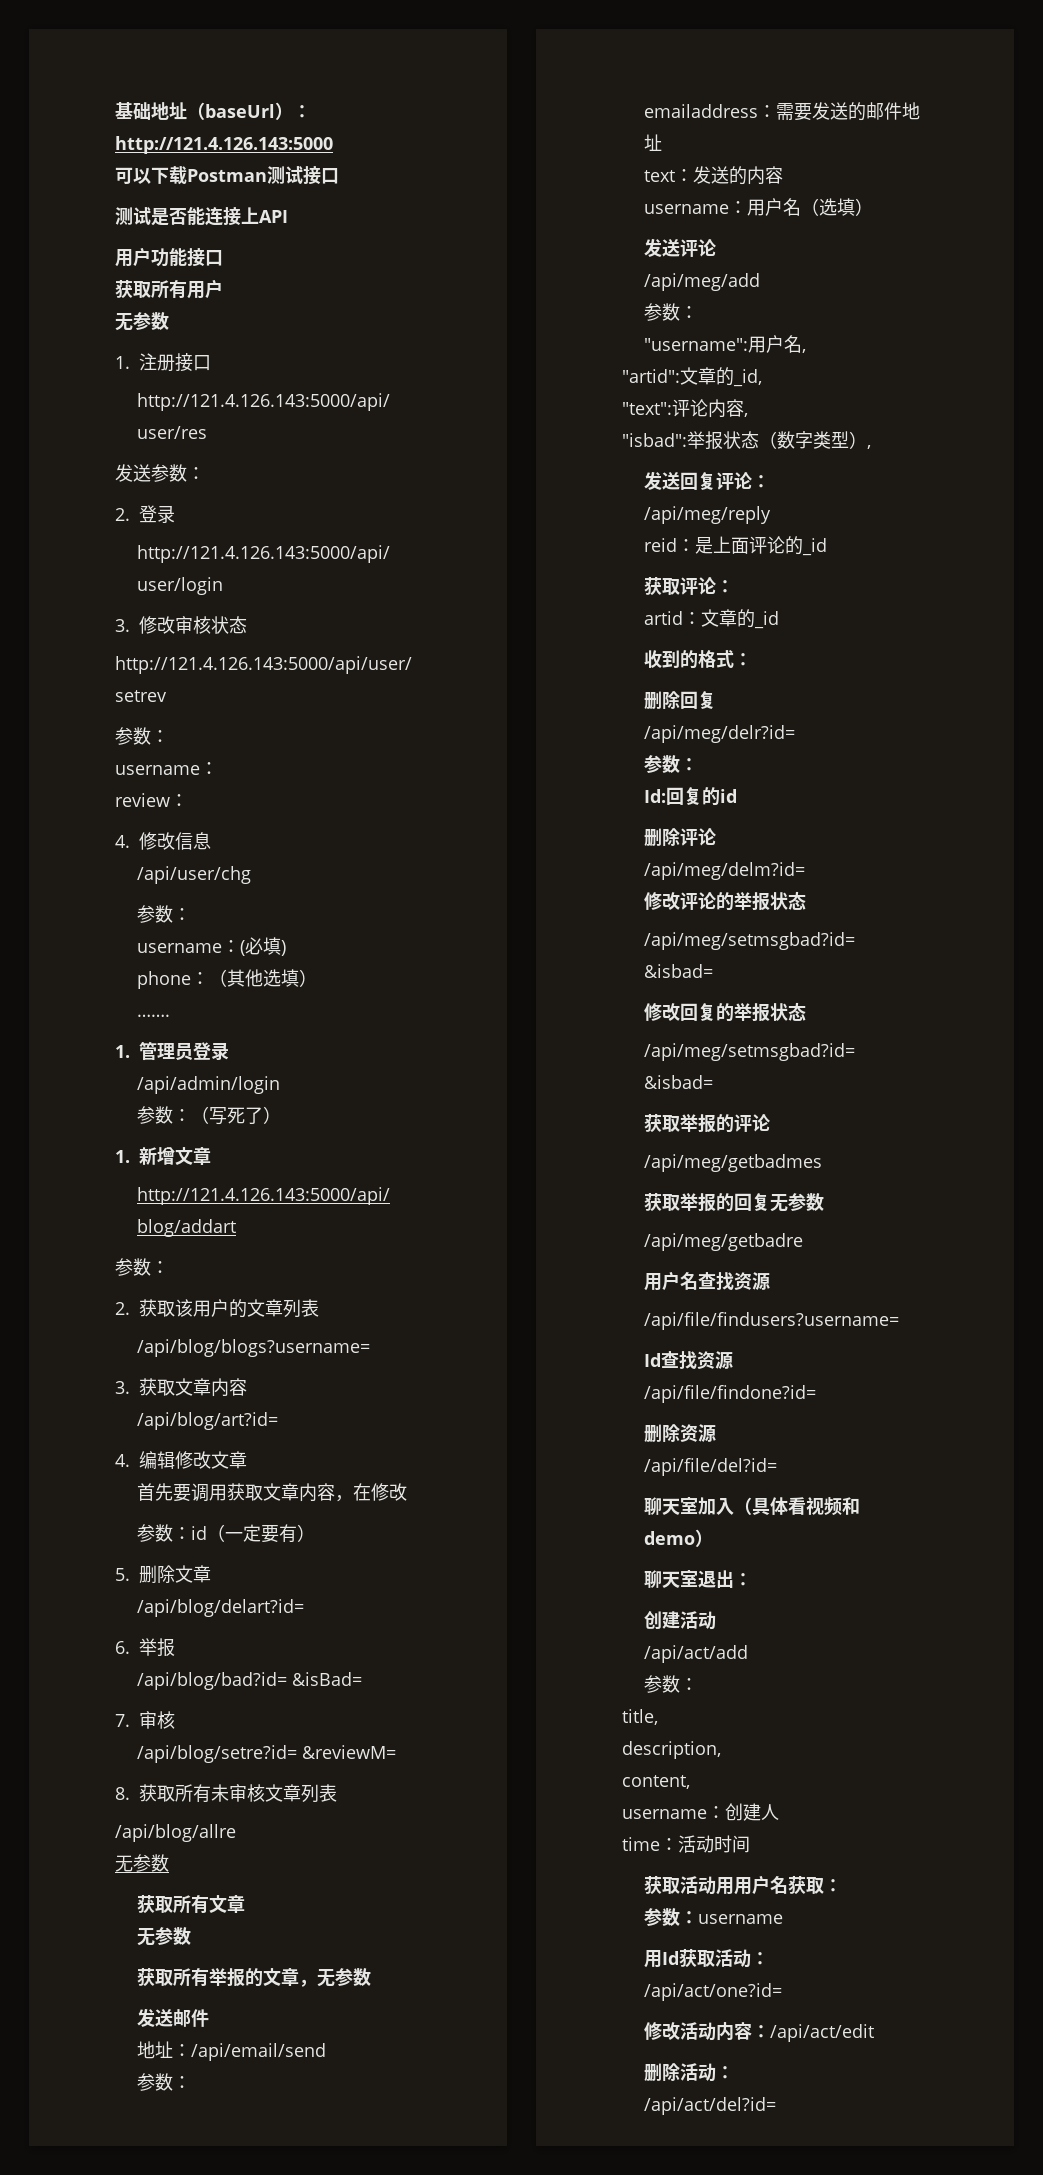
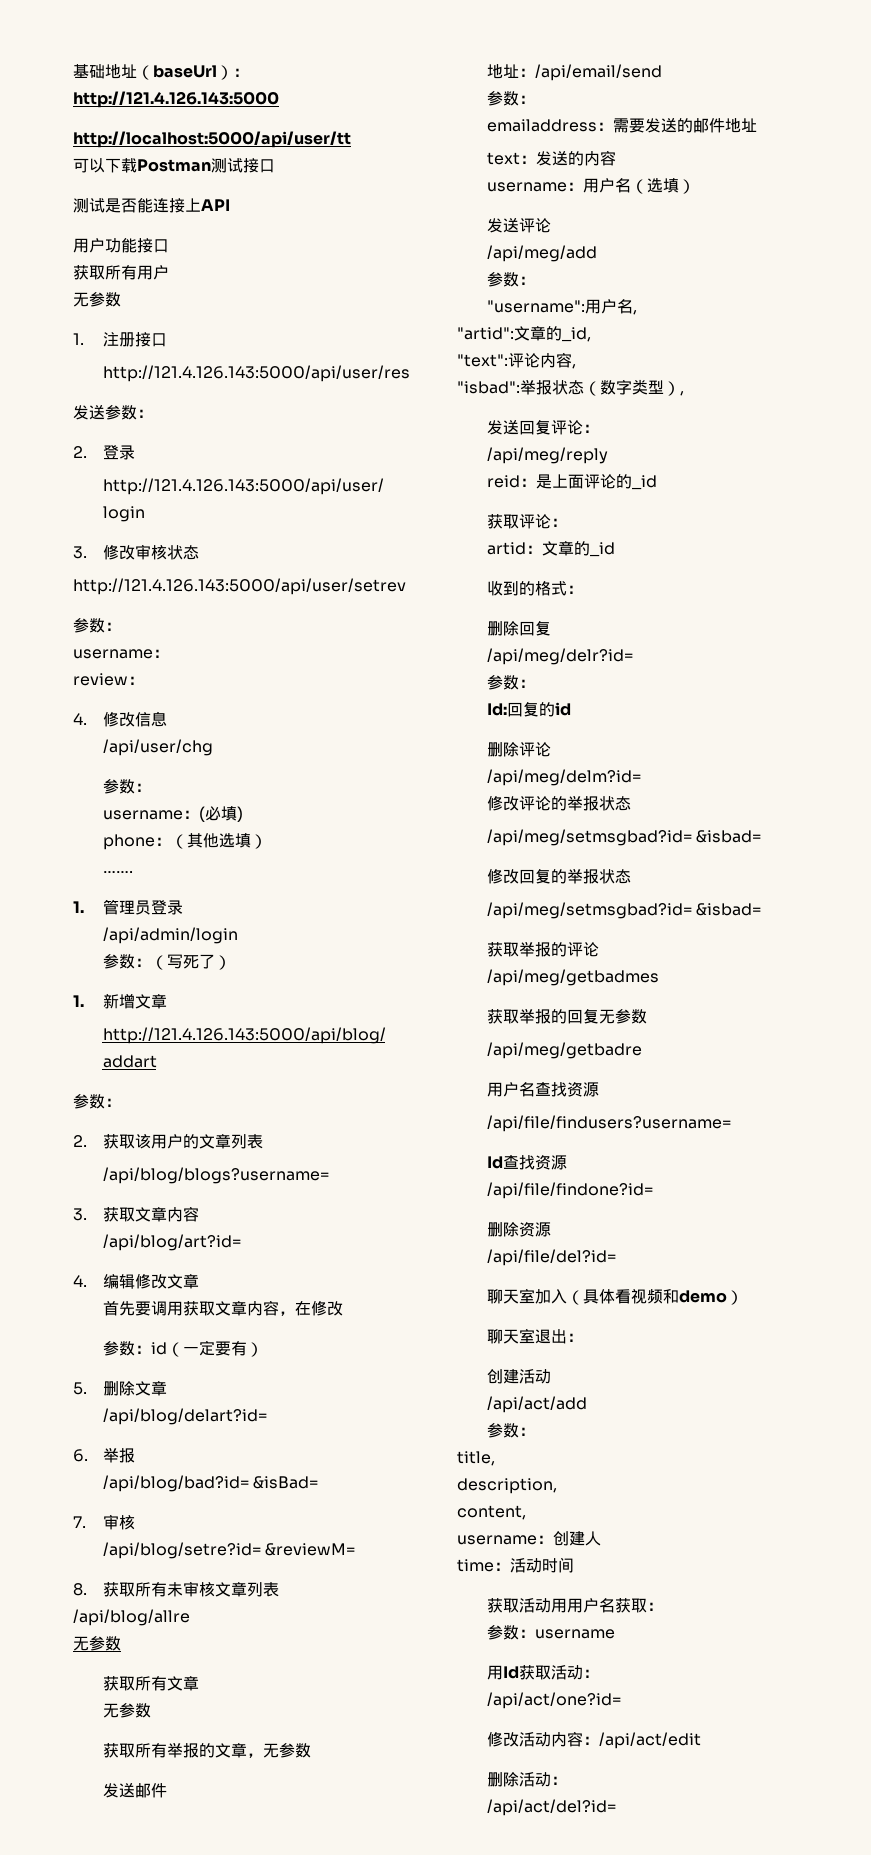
(333, 145) none -> [73,131,351,148] // http://localhost:5000/api/user/tt

